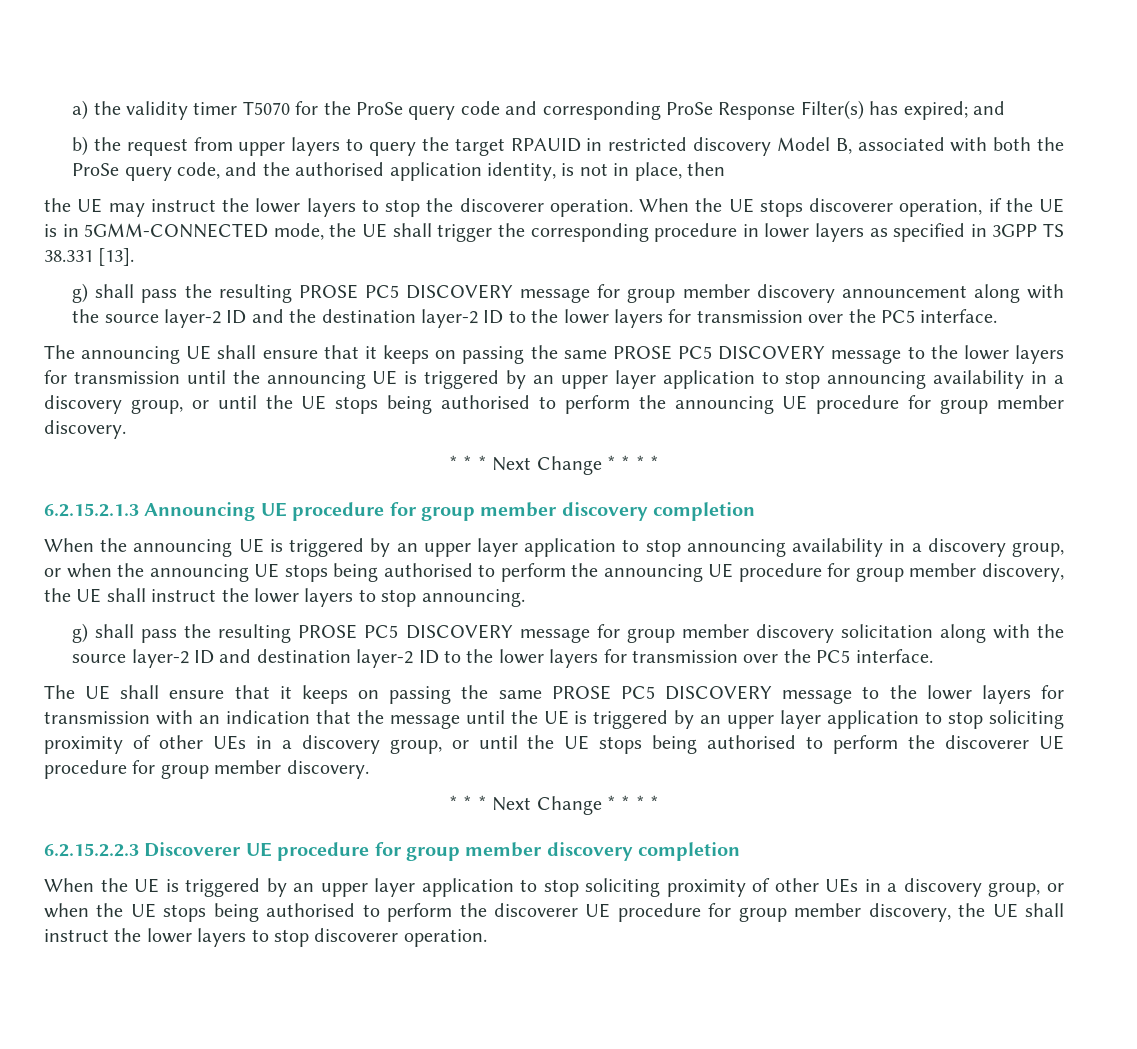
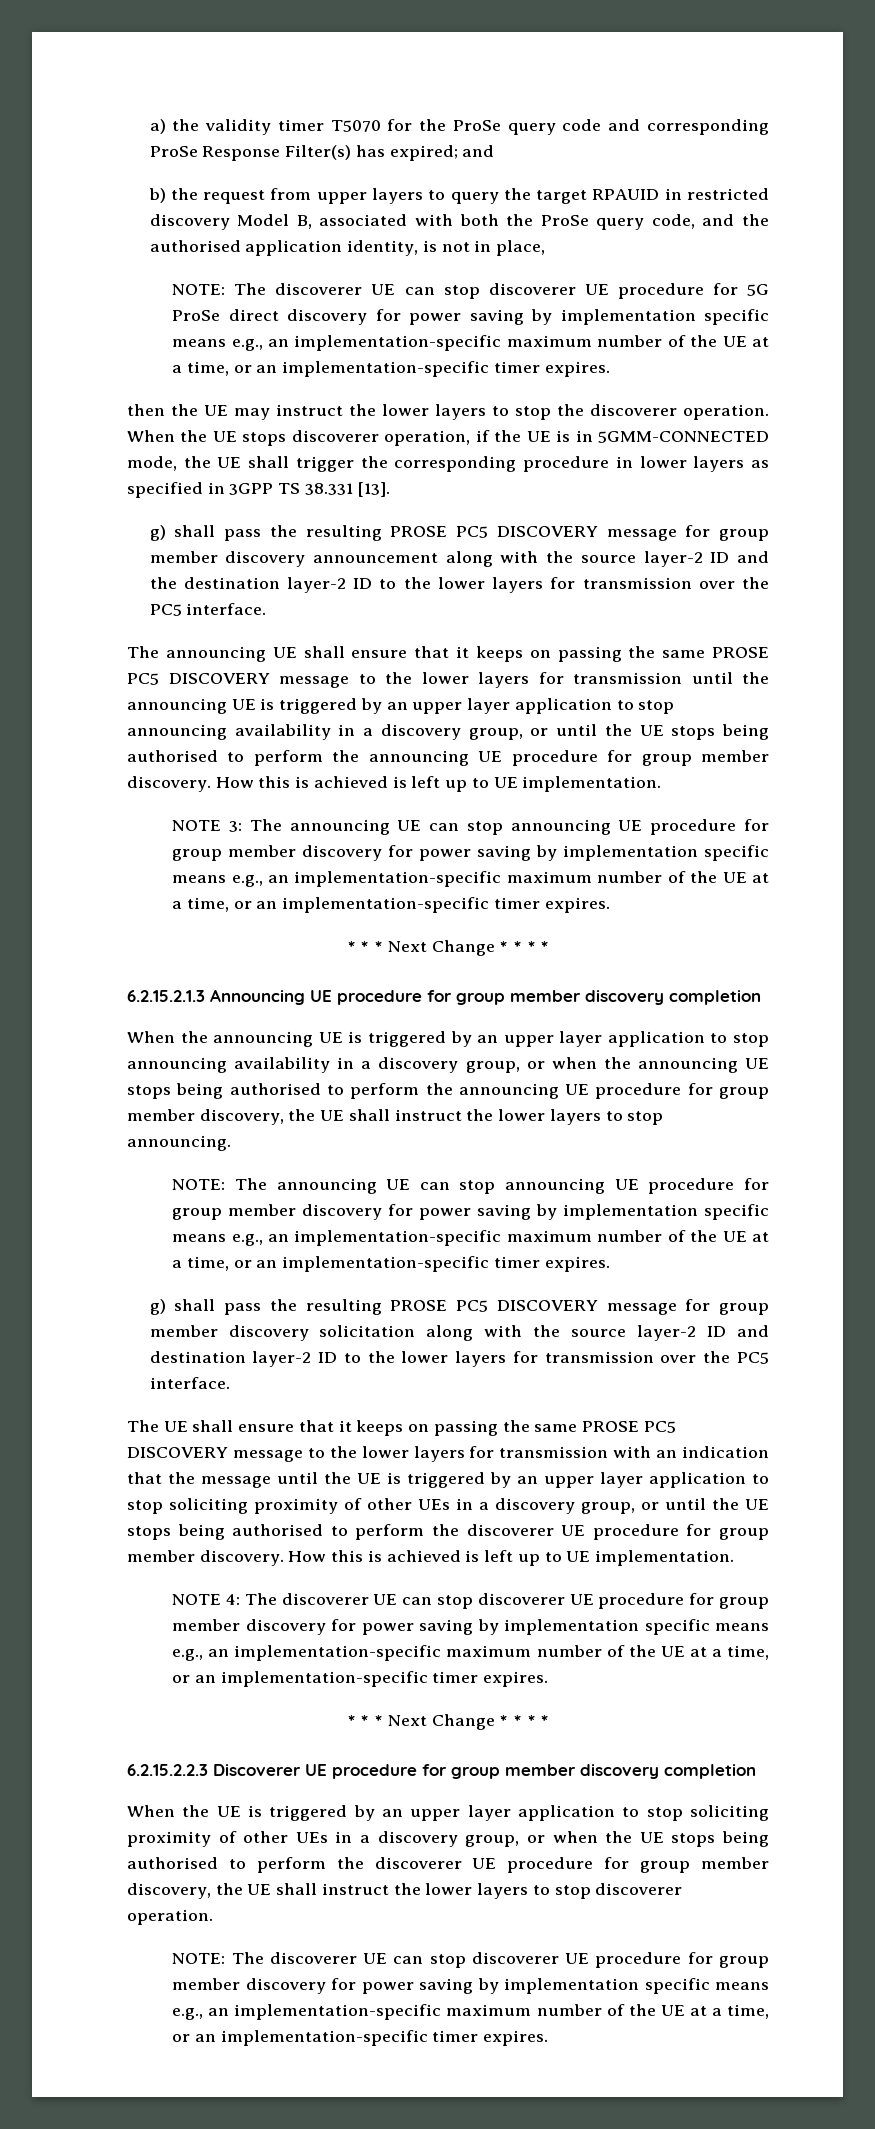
(682, 171) none -> [172,283,769,299] [172,309,769,325] [172,335,770,351] [172,361,610,377] // NOTE: The discoverer UE can stop discoverer UE procedure for 5G ProSe direct discovery for power saving by implementation specific means e.g., an implementation-specific maximum number of the UE at a time, or an implementation-specific timer expires. //
(725, 169) // -> (165, 410) none
(126, 429) none -> [215,776,662,792] [172,819,769,835] [172,845,769,861] [172,871,770,887] [172,897,610,913] How this is achieved is left up to UE implementation. // NOTE 3: The announcing UE can stop announcing UE procedure for group member discovery for power saving by implementation specific means e.g., an implementation-specific maximum number of the UE at a time, or an implementation-specific timer expires.
(525, 598) none -> [172,1178,769,1194] [172,1204,769,1220] [172,1230,770,1246] [172,1256,610,1272] // NOTE: The announcing UE can stop announcing UE procedure for group member discovery for power saving by implementation specific means e.g., an implementation-specific maximum number of the UE at a time, or an implementation-specific timer expires.
(369, 769) none -> [288,1550,734,1566] [172,1593,770,1609] [172,1619,769,1635] [172,1645,769,1661] [172,1671,549,1687] How this is achieved is left up to UE implementation. // NOTE 4: The discoverer UE can stop discoverer UE procedure for group member discovery for power saving by implementation specific means e.g., an implementation-specific maximum number of the UE at a time, or an implementation-specific timer expires.
(487, 938) none -> [172,1952,769,1968] [172,1978,769,1994] [172,2004,769,2020] [172,2030,549,2046] // NOTE: The discoverer UE can stop discoverer UE procedure for group member discovery for power saving by implementation specific means e.g., an implementation-specific maximum number of the UE at a time, or an implementation-specific timer expires.

